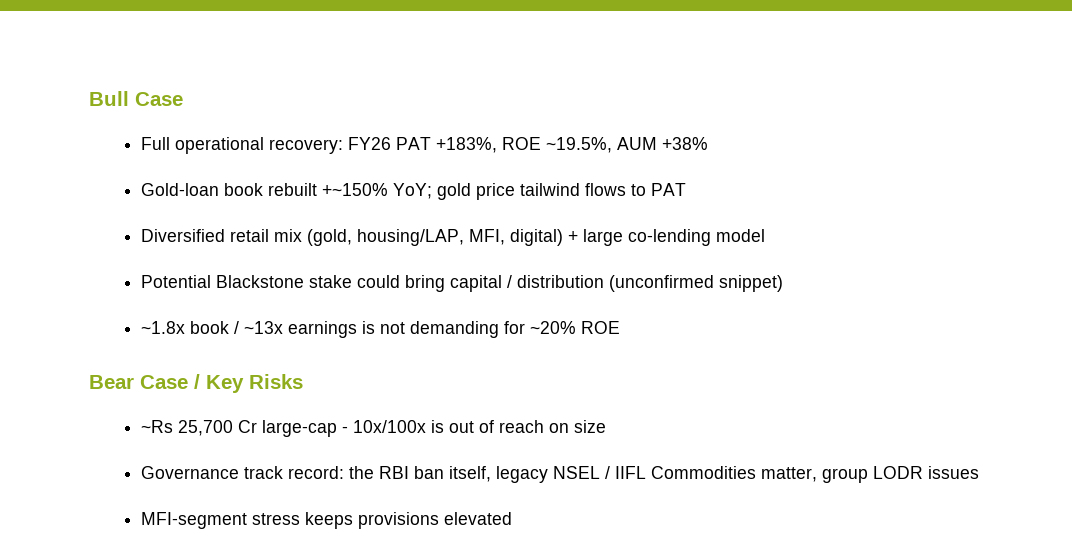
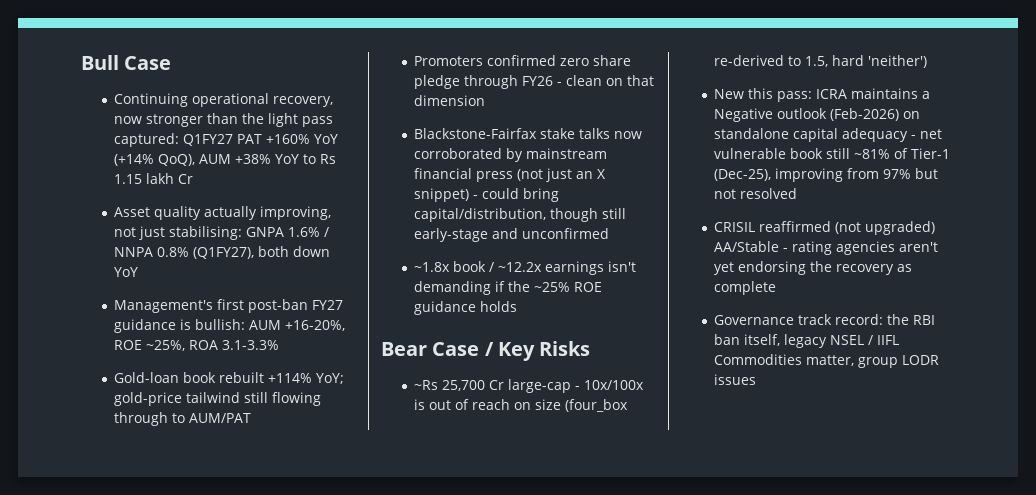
[140,137,708,154] [140,183,686,200] [140,229,765,246] [140,275,783,292] [140,321,620,338] Full operational recovery: FY26 PAT +183%, ROE ~19.5%, AUM +38% // Gold-loan book rebuilt +~150% YoY; gold price tailwind flows to PAT // Diversified retail mix (gold, housing/LAP, MFI, digital) + large co-lending model // Potential Blackstone stake could bring capital / distribution (unconfirmed snippet) // ~1.8x book / ~13x earnings is not demanding for ~20% ROE -> [114,93,334,107] [114,113,334,127] [114,133,339,147] [114,154,337,166] [114,173,194,184] [114,206,332,220] [114,226,330,240] [114,246,331,259] [114,267,139,277] [114,299,344,313] [114,319,346,333] [114,340,280,351] [114,372,345,384] [114,392,322,406] [114,412,252,426] [414,55,632,66] [414,75,655,89] [414,95,486,106] [414,128,643,139] [414,148,608,162] [414,168,607,182] [414,188,560,202] [414,208,627,222] [414,228,610,242] [414,261,637,275] [414,281,603,295] [414,301,518,315] Continuing operational recovery, now stronger than the light pass captured: Q1FY27 PAT +160% YoY (+14% QoQ), AUM +38% YoY to Rs 1.15 lakh Cr // Asset quality actually improving, not just stabilising: GNPA 1.6% / NNPA 0.8% (Q1FY27), both down YoY // Management's first post-ban FY27 guidance is bullish: AUM +16-20%, ROE ~25%, ROA 3.1-3.3% // Gold-loan book rebuilt +114% YoY; gold-price tailwind still flowing through to AUM/PAT // Promoters confirmed zero share pledge through FY26 - clean on that dimension // Blackstone-Fairfax stake talks now corroborated by mainstream financial press (not just an X snippet) - could bring capital/distribution, though still early-stage and unconfirmed // ~1.8x book / ~12.2x earnings isn't demanding if the ~25% ROE guidance holds
(606, 426) none -> [565,399,629,412] [714,55,928,68] [714,88,931,102] [714,108,921,122] [714,128,943,142] [714,148,951,159] [714,168,939,182] [714,188,798,199] [714,221,936,235] [714,241,939,255] [714,261,913,275] [714,281,777,295] (four_box re-derived to 1.5, hard 'neither') // New this pass: ICRA maintains a Negative outlook (Feb-2026) on standalone capital adequacy - net vulnerable book still ~81% of Tier-1 (Dec-25), improving from 97% but not resolved // CRISIL reaffirmed (not upgraded) AA/Stable - rating agencies aren't yet endorsing the recovery as complete
[140,512,512,529] // MFI-segment stress keeps provisions elevated -> (757, 379) none

